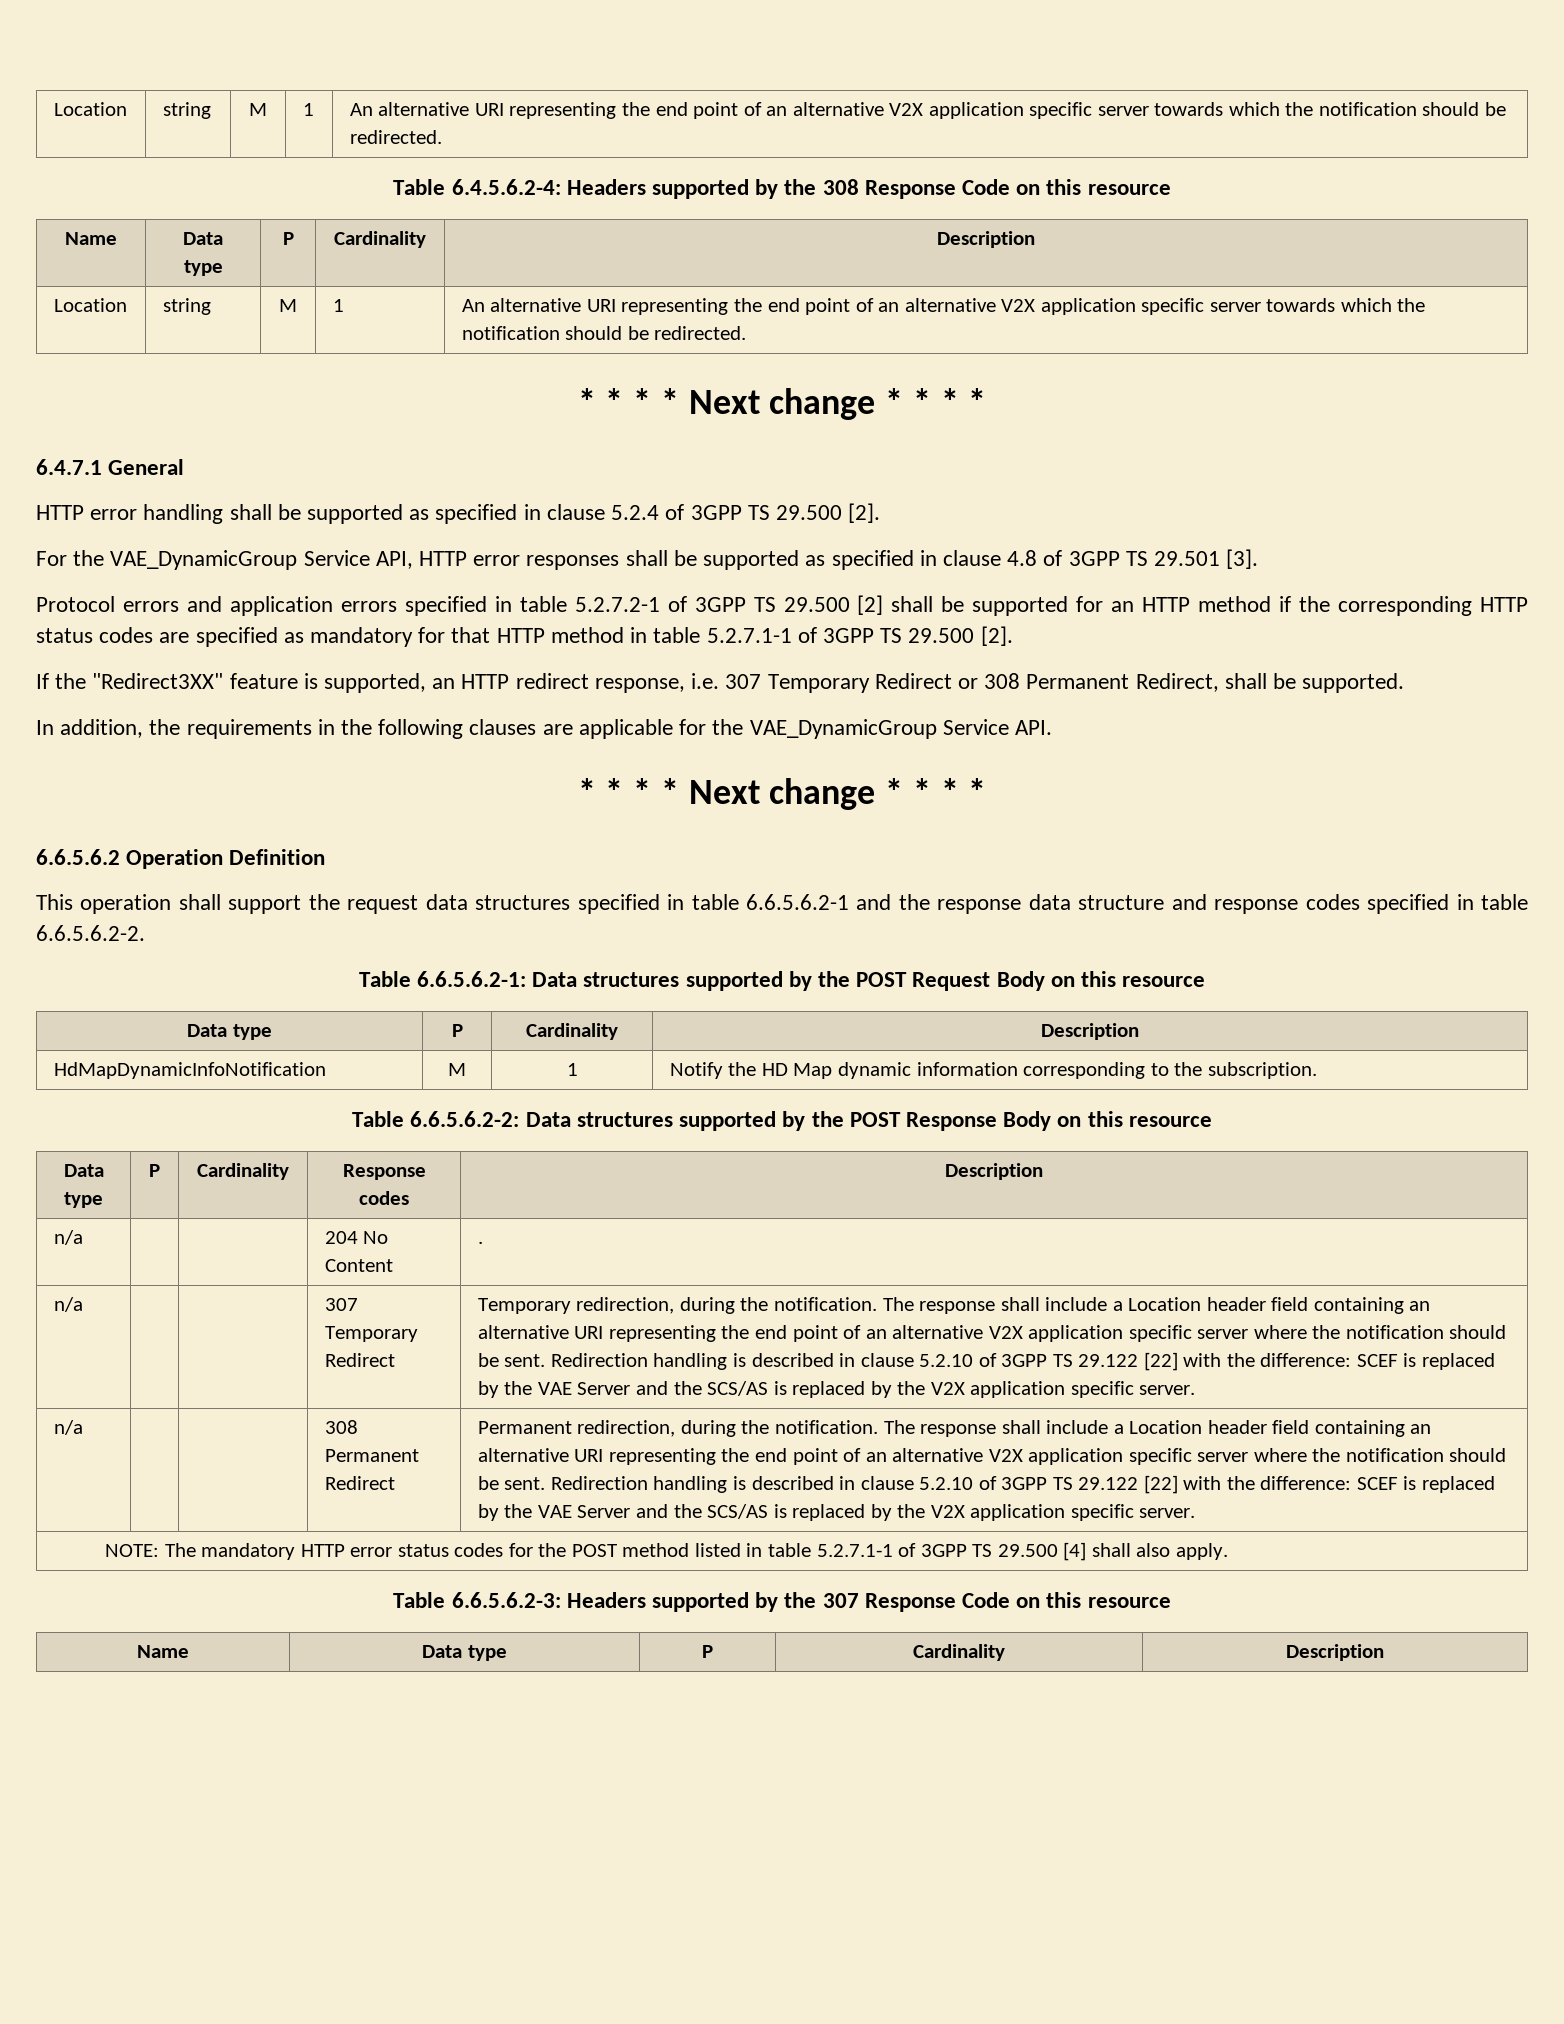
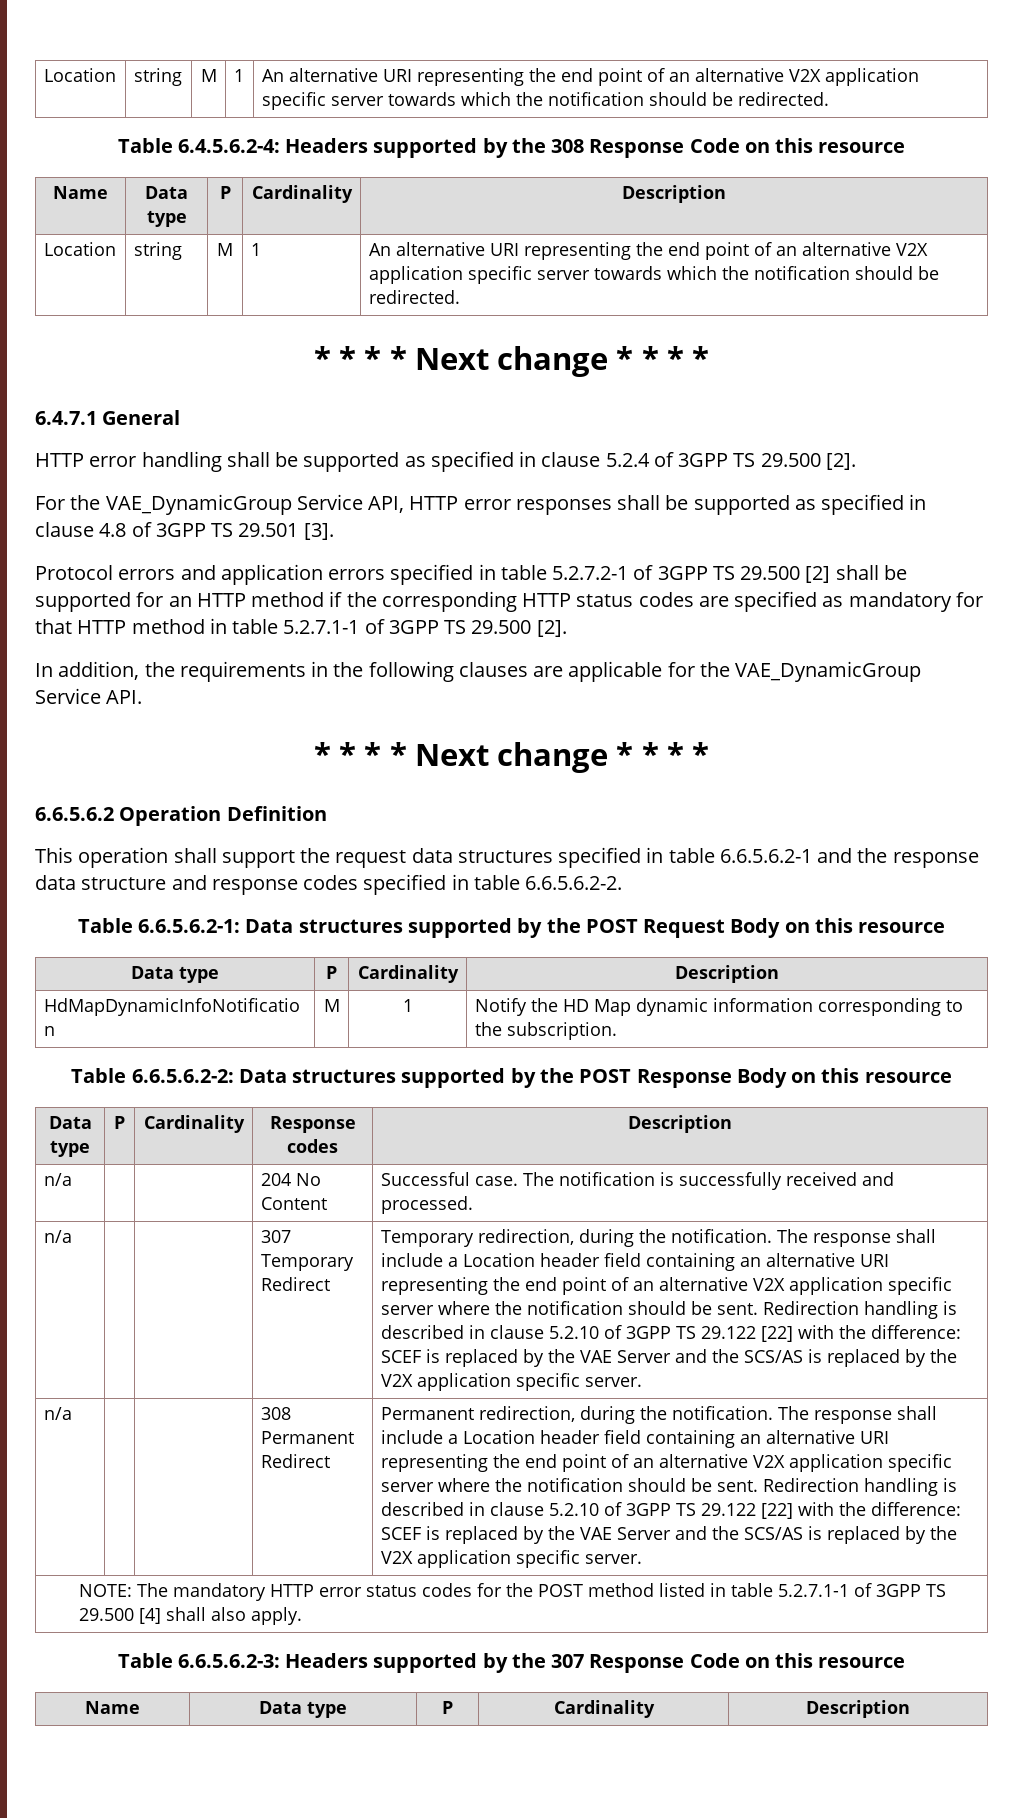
[36,673,1405,693] // If the "Redirect3XX" feature is supported, an HTTP redirect response, i.e. 307 Temporary Redirect or 308 Permanent Redirect, shall be supported. -> (567, 628) none
[477,1241,483,1244] . -> [380,1172,894,1190] [380,1196,473,1214] Successful case. The notification is successfully received and processed.

